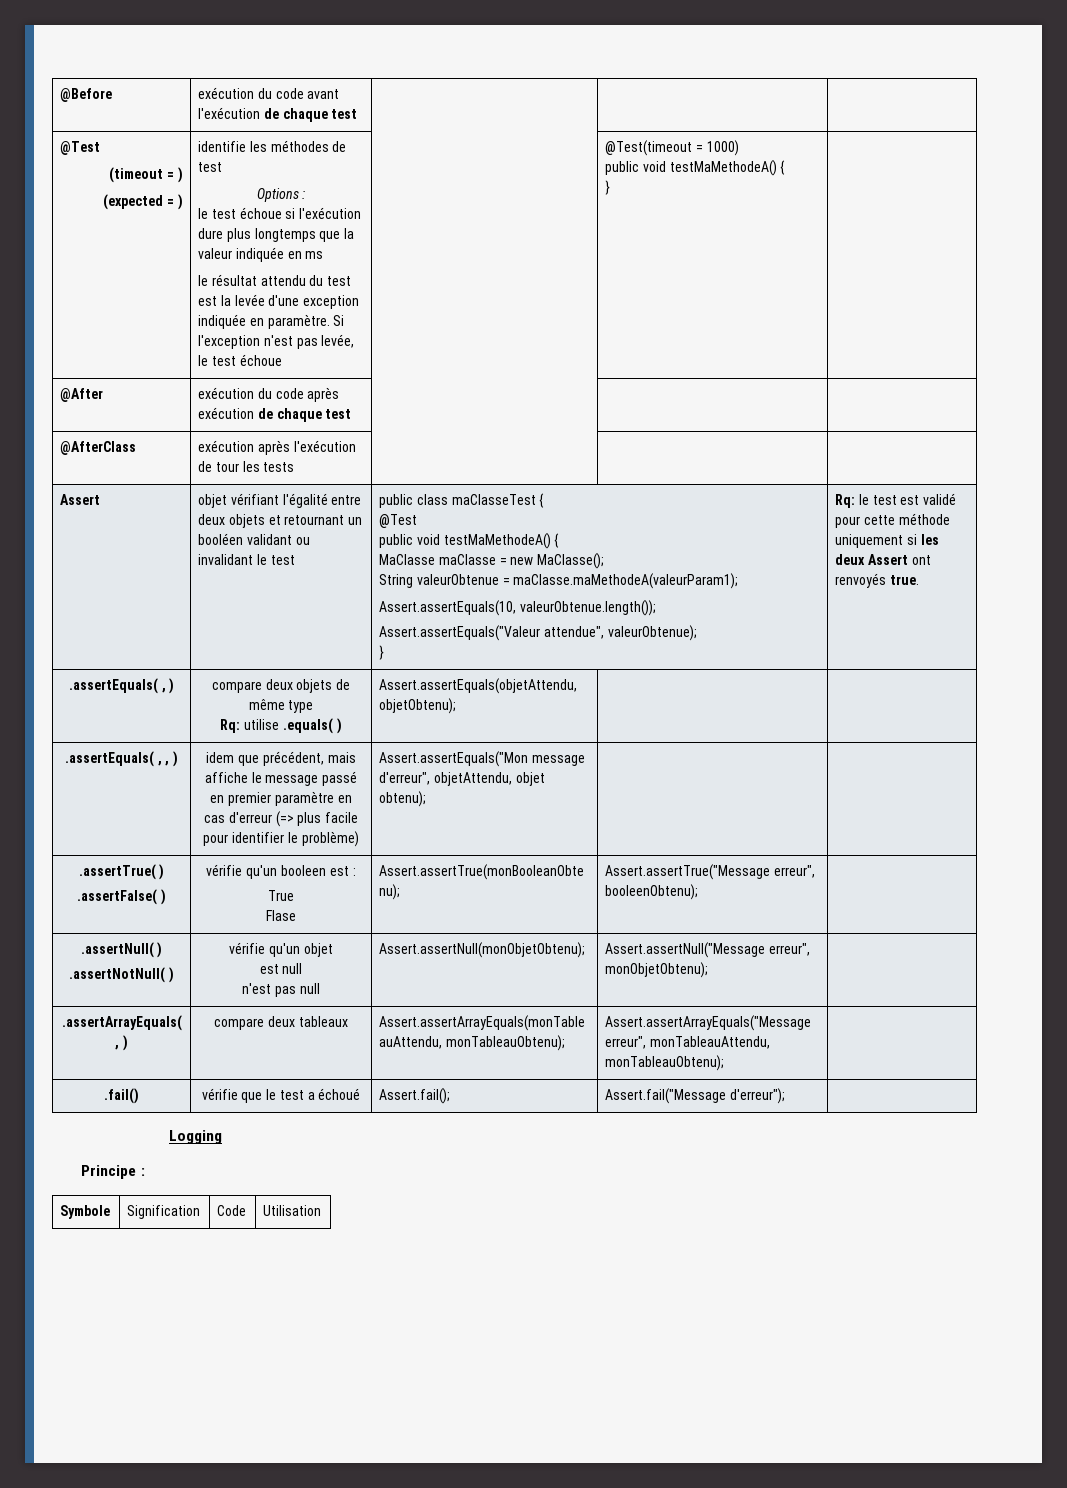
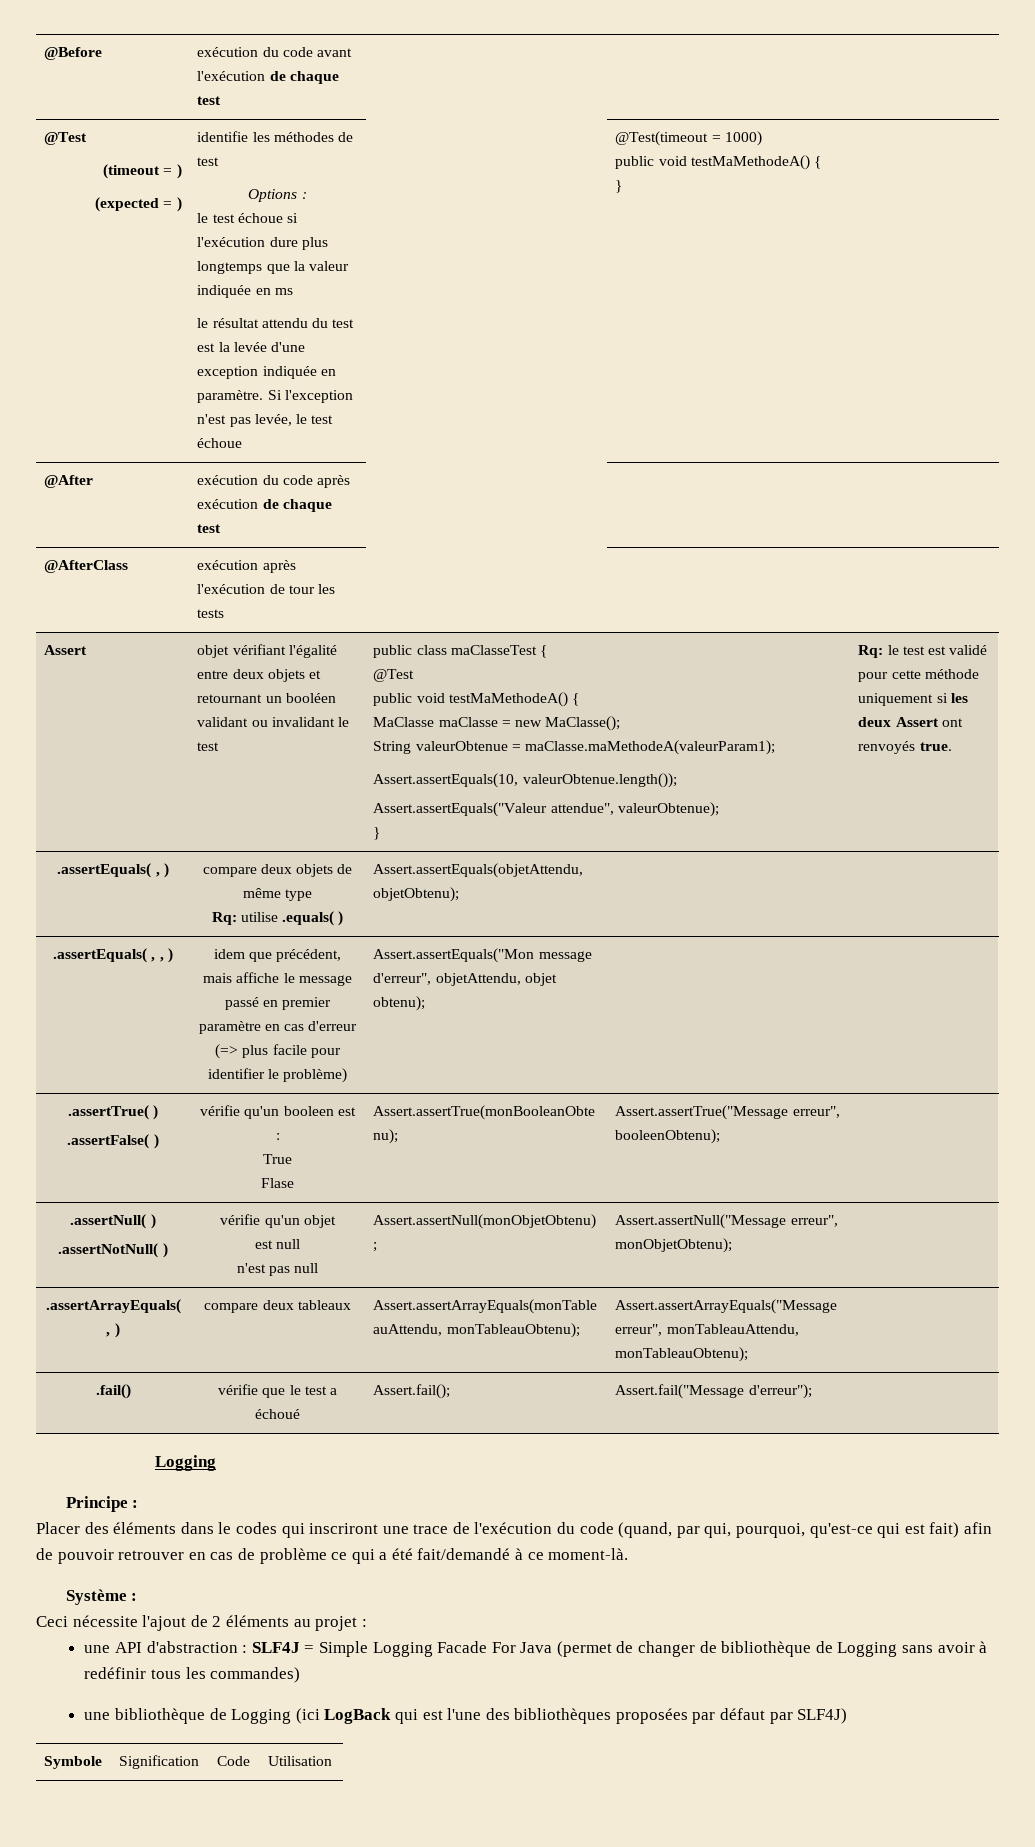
(145, 1172) none -> [36,1522,992,1538] [36,1548,629,1564] [65,1589,138,1605] [36,1615,367,1631] [84,1641,988,1657] [84,1667,301,1683] [84,1708,848,1724] // Placer des éléments dans le codes qui inscriront une trace de l'exécution du code (quand, par qui, pourquoi, qu'est-ce qui est fait) afin de pouvoir retrouver en cas de problème ce qui a été fait/demandé à ce moment-là. // Système : // Ceci nécessite l'ajout de 2 éléments au projet : // une API d'abstraction : SLF4J = Simple Logging Facade For Java (permet de changer de bibliothèque de Logging sans avoir à redéfinir tous les commandes) // une bibliothèque de Logging (ici LogBack qui est l'une des bibliothèques proposées par défaut par SLF4J)

